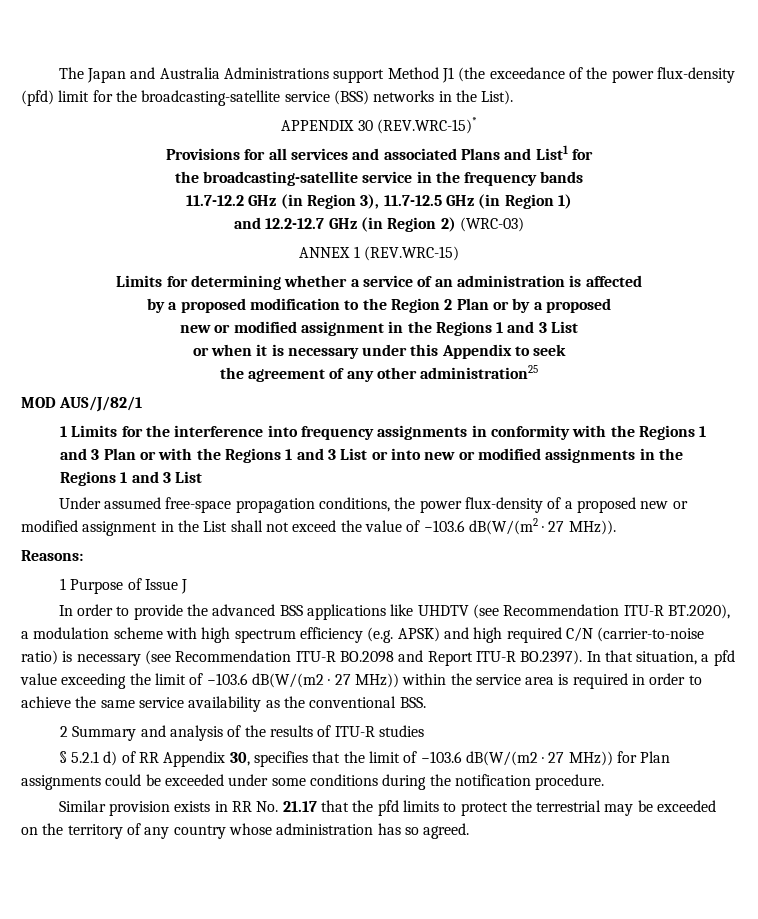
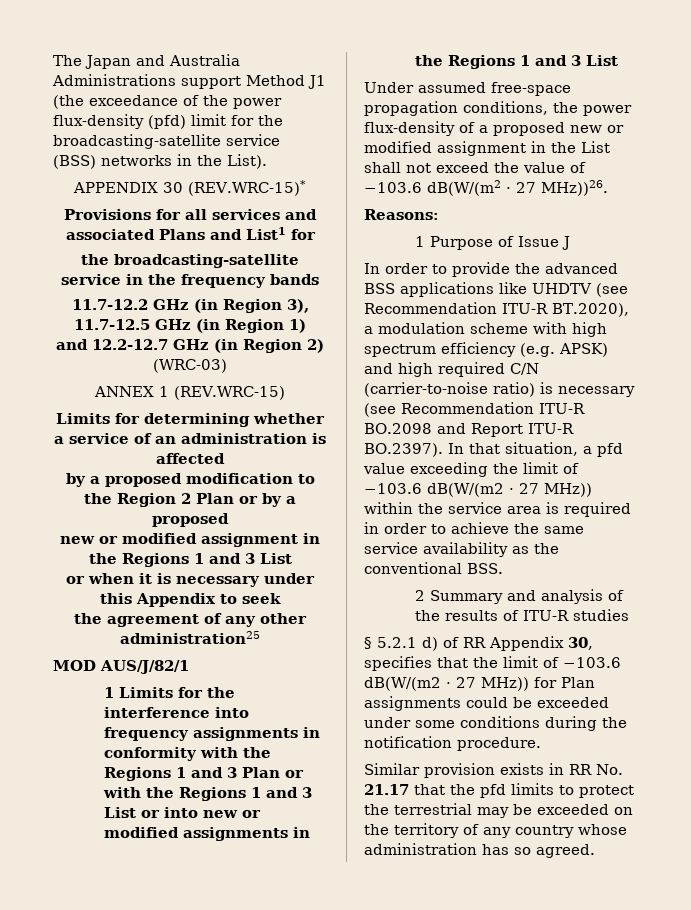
[568,520,616,535] MHz)). -> [541,180,608,196] MHz))26.

